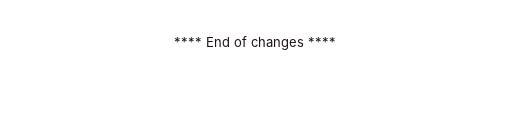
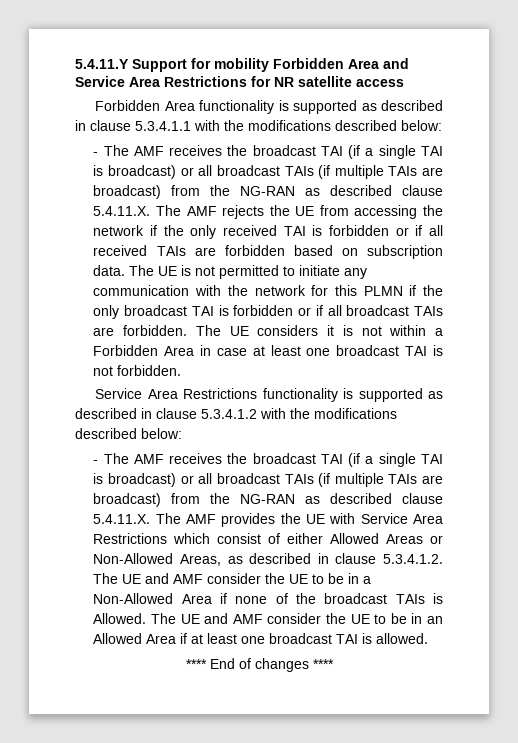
(173, 42) none -> [75,58,409,72] [75,76,404,87] [95,100,444,114] [75,120,442,131] [93,145,444,159] [93,165,444,179] [93,185,443,199] [93,205,443,219] [93,225,443,239] [93,245,443,259] [93,265,368,279] [93,285,443,296] [93,305,443,319] [93,325,443,336] [93,345,444,356] [93,365,182,376] [95,388,444,402] [75,408,397,419] [75,428,182,439] [93,453,444,467] [93,473,444,487] [93,493,443,507] [93,513,443,527] [93,533,443,544] [93,553,443,566] [93,573,372,584] [93,593,443,604] [93,613,443,624] [93,633,429,644] 5.4.11.Y Support for mobility Forbidden Area and Service Area Restrictions for NR satellite access // Forbidden Area functionality is supported as described in clause 5.3.4.1.1 with the modifications described below: // - The AMF receives the broadcast TAI (if a single TAI is broadcast) or all broadcast TAIs (if multiple TAIs are broadcast) from the NG-RAN as described clause 5.4.11.X. The AMF rejects the UE from accessing the network if the only received TAI is forbidden or if all received TAIs are forbidden based on subscription data. The UE is not permitted to initiate any communication with the network for this PLMN if the only broadcast TAI is forbidden or if all broadcast TAIs are forbidden. The UE considers it is not within a Forbidden Area in case at least one broadcast TAI is not forbidden. // Service Area Restrictions functionality is supported as described in clause 5.3.4.1.2 with the modifications described below: // - The AMF receives the broadcast TAI (if a single TAI is broadcast) or all broadcast TAIs (if multiple TAIs are broadcast) from the NG-RAN as described clause 5.4.11.X. The AMF provides the UE with Service Area Restrictions which consist of either Allowed Areas or Non-Allowed Areas, as described in clause 5.3.4.1.2. The UE and AMF consider the UE to be in a Non-Allowed Area if none of the broadcast TAIs is Allowed. The UE and AMF consider the UE to be in an Allowed Area if at least one broadcast TAI is allowed. //

